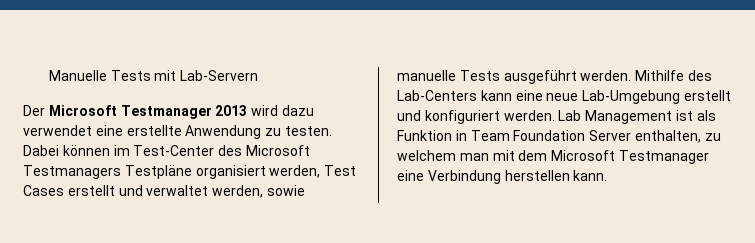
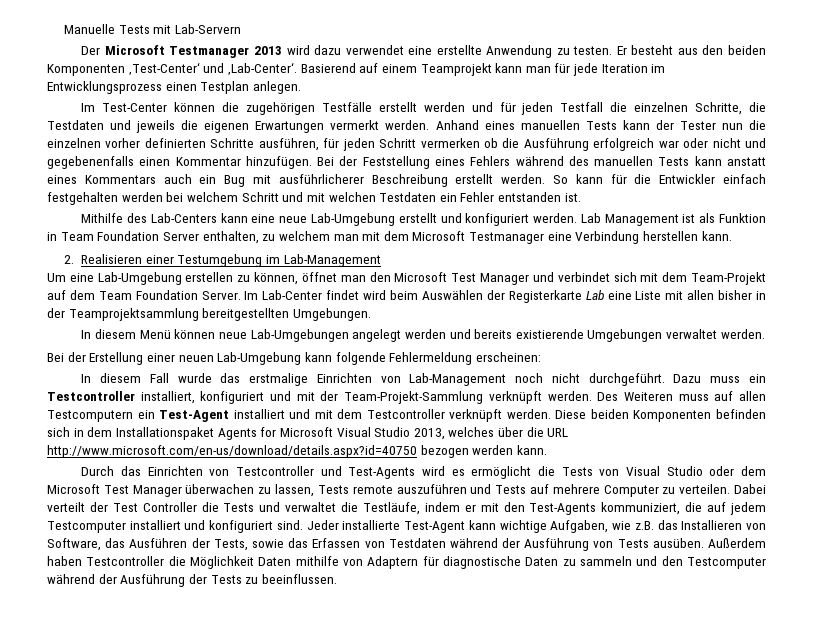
[23,145,310,156] [23,165,357,179] [23,185,305,198] [397,70,632,84] Dabei können im Test-Center des Microsoft Testmanagers Testpläne organisiert werden, Test Cases erstellt und verwaltet werden, sowie manuelle Tests ausgeführt werden. -> [616,45,766,55] [47,62,666,76] [47,81,301,94] [81,102,766,115] [47,120,766,133] [47,138,766,151] [47,156,767,169] [47,174,766,187] [47,192,581,205] Er besteht aus den beiden Komponenten ‚Test-Center‘ und ‚Lab-Center‘. Basierend auf einem Teamprojekt kann man für jede Iteration im Entwicklungsprozess einen Testplan anlegen. // Im Test-Center können die zugehörigen Testfälle erstellt werden und für jeden Testfall die einzelnen Schritte, die Testdaten und jeweils die eigenen Erwartungen vermerkt werden. Anhand eines manuellen Tests kann der Tester nun die einzelnen vorher definierten Schritte ausführen, für jeden Schritt vermerken ob die Ausführung erfolgreich war oder nicht und gegebenenfalls einen Kommentar hinzufügen. Bei der Feststellung eines Fehlers während des manuellen Tests kann anstatt eines Kommentars auch ein Bug mit ausführlicherer Beschreibung erstellt werden. So kann für die Entwickler einfach festgehalten werden bei welchem Schritt und mit welchen Testdaten ein Fehler entstanden ist. //
(608, 175) none -> [63,254,381,267] [47,272,766,285] [47,290,767,303] [47,308,371,321] [81,329,765,342] [47,352,541,365] [81,373,766,386] [47,391,767,404] [47,409,767,422] [47,427,569,440] [47,445,547,458] [81,466,766,479] [47,484,766,497] [47,502,767,515] [47,520,767,533] [47,538,766,551] [47,556,767,569] [47,574,337,587] // 2. Realisieren einer Testumgebung im Lab-Management // Um eine Lab-Umgebung erstellen zu können, öffnet man den Microsoft Test Manager und verbindet sich mit dem Team-Projekt auf dem Team Foundation Server. Im Lab-Center findet wird beim Auswählen der Registerkarte Lab eine Liste mit allen bisher in der Teamprojektsammlung bereitgestellten Umgebungen. // In diesem Menü können neue Lab-Umgebungen angelegt werden und bereits existierende Umgebungen verwaltet werden. // Bei der Erstellung einer neuen Lab-Umgebung kann folgende Fehlermeldung erscheinen: // In diesem Fall wurde das erstmalige Einrichten von Lab-Management noch nicht durchgeführt. Dazu muss ein Testcontroller installiert, konfiguriert und mit der Team-Projekt-Sammlung verknüpft werden. Des Weiteren muss auf allen Testcomputern ein Test-Agent installiert und mit dem Testcontroller verknüpft werden. Diese beiden Komponenten befinden sich in dem Installationspaket Agents for Microsoft Visual Studio 2013, welches über die URL http://www.microsoft.com/en-us/download/details.aspx?id=40750 bezogen werden kann. // Durch das Einrichten von Testcontroller und Test-Agents wird es ermöglicht die Tests von Visual Studio oder dem Microsoft Test Manager überwachen zu lassen, Tests remote auszuführen und Tests auf mehrere Computer zu verteilen. Dabei verteilt der Test Controller die Tests und verwaltet die Testläufe, indem er mit den Test-Agents kommuniziert, die auf jedem Testcomputer installiert und konfiguriert sind. Jeder installierte Test-Agent kann wichtige Aufgaben, wie z.B. das Installieren von Software, das Ausführen der Tests, sowie das Erfassen von Testdaten während der Ausführung von Tests ausüben. Außerdem haben Testcontroller die Möglichkeit Daten mithilfe von Adaptern für diagnostische Daten zu sammeln und den Testcomputer während der Ausführung der Tests zu beeinflussen.

